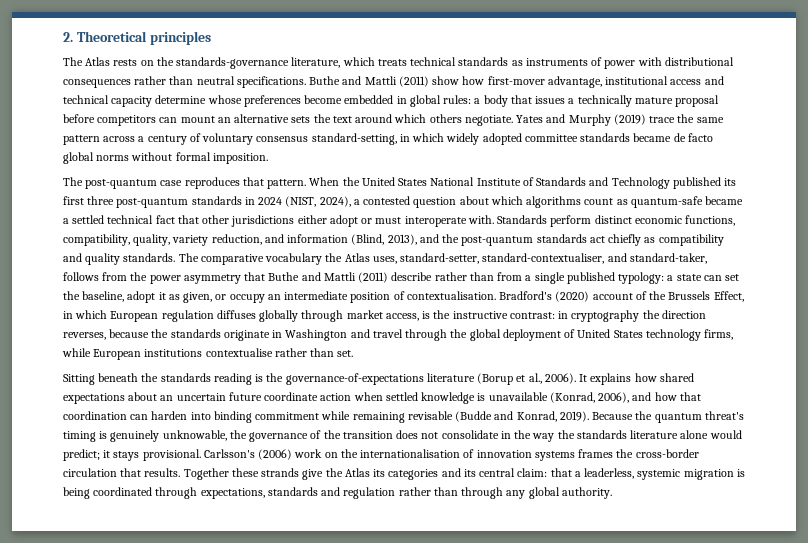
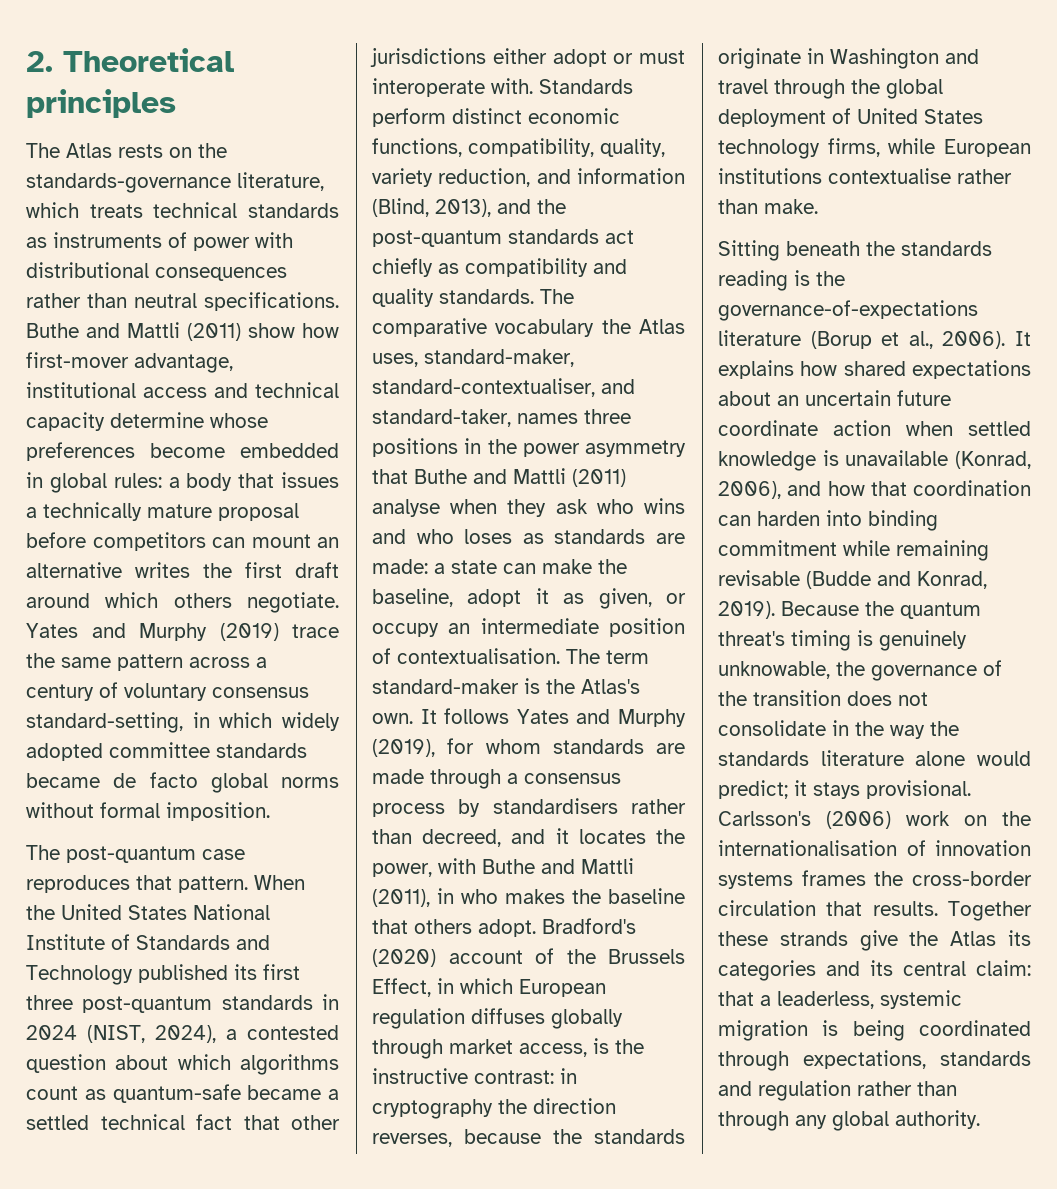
[291,114,352,123] sets the text -> [135,562,339,578] writes the first draft
[400,253,480,264] standard-setter, -> [424,349,574,367] standard-maker,
[63,272,128,281] follows from -> [517,409,631,424] [372,438,482,457] names three positions in
[391,272,665,284] describe rather than from a single published typology: -> [372,498,685,517] [372,529,685,544] [372,559,428,574] analyse when they ask who wins and who loses as standards are made:
[725,274,740,281] set -> [542,559,592,574] make
(496, 295) none -> [566,649,649,664] [372,678,640,694] [372,708,686,727] [372,738,685,757] [372,769,621,789] [372,798,686,817] [372,828,685,847] [372,858,634,877] [372,888,685,907] [372,919,536,937] The term standard-maker is the Atlas's own. It follows Yates and Murphy (2019), for whom standards are made through a consensus process by standardisers rather than decreed, and it locates the power, with Buthe and Mattli (2011), in who makes the baseline that others adopt.
[337,350,354,357] set. -> [764,199,818,214] make.

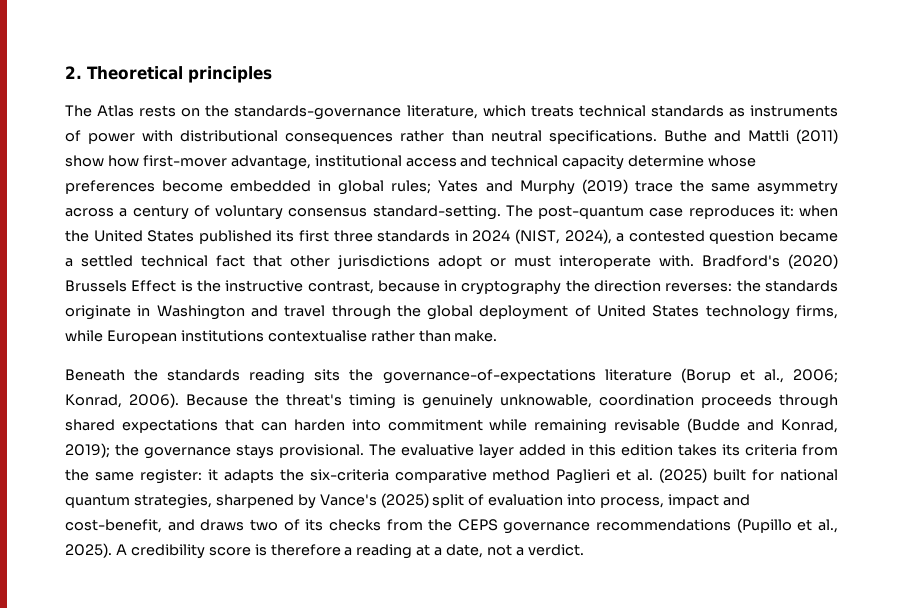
[113,472,339,491] [26,502,299,521] [26,532,339,551] [26,562,339,578] [26,592,339,613] rules: a body that issues a technically mature proposal before competitors can mount an alternative writes the first draft around which others negotiate. -> [391,180,432,194] rules;
[117,654,183,671] pattern -> [757,180,839,195] asymmetry
[26,712,340,733] [26,742,307,761] [26,772,339,793] [26,802,270,821] [26,845,245,863] [26,875,305,893] [26,904,270,920] [26,934,270,950] [26,965,133,985] standard-setting, in which widely adopted committee standards became de facto global norms without formal imposition. // The post-quantum case reproduces that pattern. When the United States National Institute of Standards and Technology -> [372,205,838,220] [65,230,195,242] standard-setting. The post-quantum case reproduces it: when the United States
[82,996,213,1013] post-quantum -> (373, 236) none
[115,1054,339,1075] [26,1084,241,1103] about which algorithms count as quantum-safe -> (775, 237) none
[492,48,547,64] either -> (430, 262) none
[539,79,633,94] [372,108,620,127] [372,138,665,157] [372,168,685,187] [372,198,566,217] [372,229,634,247] [372,258,627,277] [372,288,574,307] [372,318,685,337] [372,349,574,367] [372,378,635,397] [372,409,631,427] [372,438,686,457] [372,468,626,487] [372,498,685,517] [372,529,685,544] [372,559,627,574] [372,588,686,609] [372,618,685,637] [372,648,649,664] [372,678,640,694] [372,708,686,727] [372,738,685,757] [372,769,621,789] [372,798,686,817] [372,828,685,847] [372,858,634,877] [372,888,685,907] [372,918,636,937] [372,948,685,967] [372,978,606,997] [372,1008,623,1029] [372,1039,587,1059] Standards perform distinct economic functions, compatibility, quality, variety reduction, and information (Blind, 2013), and the post-quantum standards act chiefly as compatibility and quality standards. The comparative vocabulary the Atlas uses, standard-maker, standard-contextualiser, and standard-taker, names three positions in the power asymmetry that Buthe and Mattli (2011) analyse when they ask who wins and who loses as standards are made: a state can make the baseline, adopt it as given, or occupy an intermediate position of contextualisation. The term standard-maker is the Atlas's own. It follows Yates and Murphy (2019), for whom standards are made through a consensus process by standardisers rather than decreed, and it locates the power, with Buthe and Mattli (2011), in who makes the baseline that others adopt. Bradford's (2020) account of the Brussels Effect, in which European regulation diffuses globally through market access, -> [702,254,838,269] [65,280,177,292] Bradford's (2020) Brussels Effect
[474,1070,554,1084] contrast: -> [307,280,440,294] contrast, because
[372,1129,541,1147] reverses, because -> [665,283,733,292] reverses:
[718,240,860,261] Sitting beneath -> [65,369,125,381] Beneath
[794,270,810,286] is -> [314,369,341,381] sits
[942,331,1031,349] [718,360,1031,379] [718,390,951,406] [718,420,1031,436] [718,450,1031,471] [718,480,1031,499] 2006). It explains how shared expectations about an uncertain future coordinate action when settled knowledge is unavailable (Konrad, 2006), and how that coordination -> [793,369,839,383] [65,393,838,409] [65,419,254,433] 2006; Konrad, 2006). Because the threat's timing is genuinely unknowable, coordination proceeds through shared expectations that
[868,510,938,531] binding -> (381, 425) none
[718,601,981,619] [718,630,967,651] [718,660,1002,681] [718,690,928,706] [718,720,959,739] [718,750,1031,766] [718,780,971,799] [718,811,1031,829] [718,840,1031,856] [718,870,1032,889] [718,900,1032,921] [718,930,1031,951] [718,960,1031,981] [718,990,962,1009] [718,1020,1031,1041] [718,1050,1031,1071] [718,1080,957,1101] [718,1110,980,1131] 2019). Because the quantum threat's timing is genuinely unknowable, the governance of the transition does not consolidate in the way the standards literature alone would predict; it stays provisional. Carlsson's (2006) work on the internationalisation of innovation systems frames the cross-border circulation that results. Together these strands give the Atlas its categories and its central claim: that a leaderless, systemic migration is being coordinated through expectations, standards and regulation rather than through any global authority. -> [65,443,838,459] [65,468,838,484] [65,493,750,509] [65,518,838,534] [65,543,584,559] 2019); the governance stays provisional. The evaluative layer added in this edition takes its criteria from the same register: it adapts the six-criteria comparative method Paglieri et al. (2025) built for national quantum strategies, sharpened by Vance's (2025) split of evaluation into process, impact and cost-benefit, and draws two of its checks from the CEPS governance recommendations (Pupillo et al., 2025). A credibility score is therefore a reading at a date, not a verdict.

